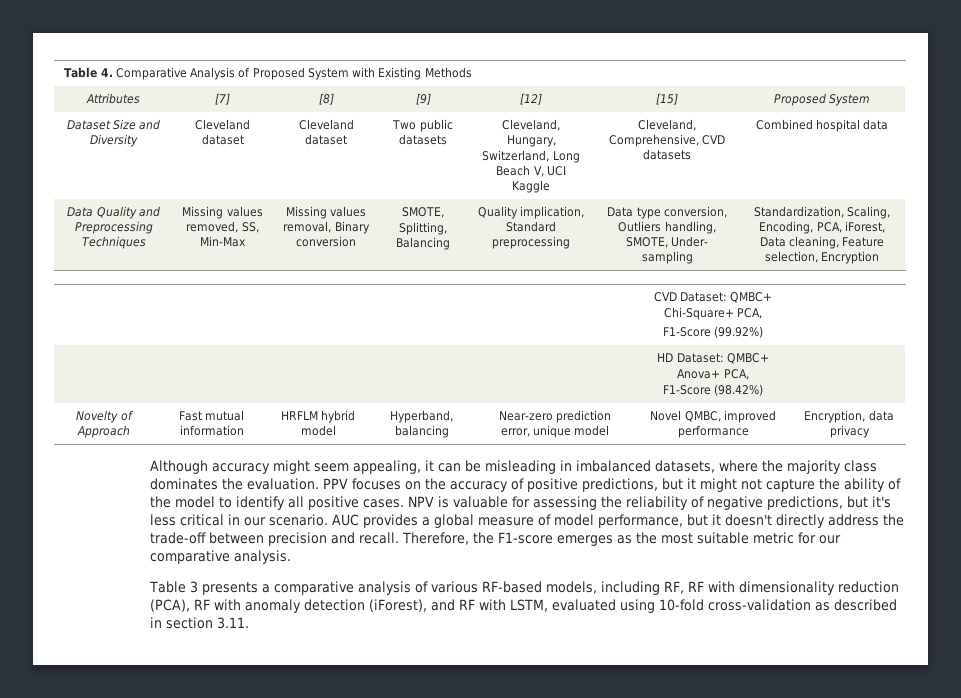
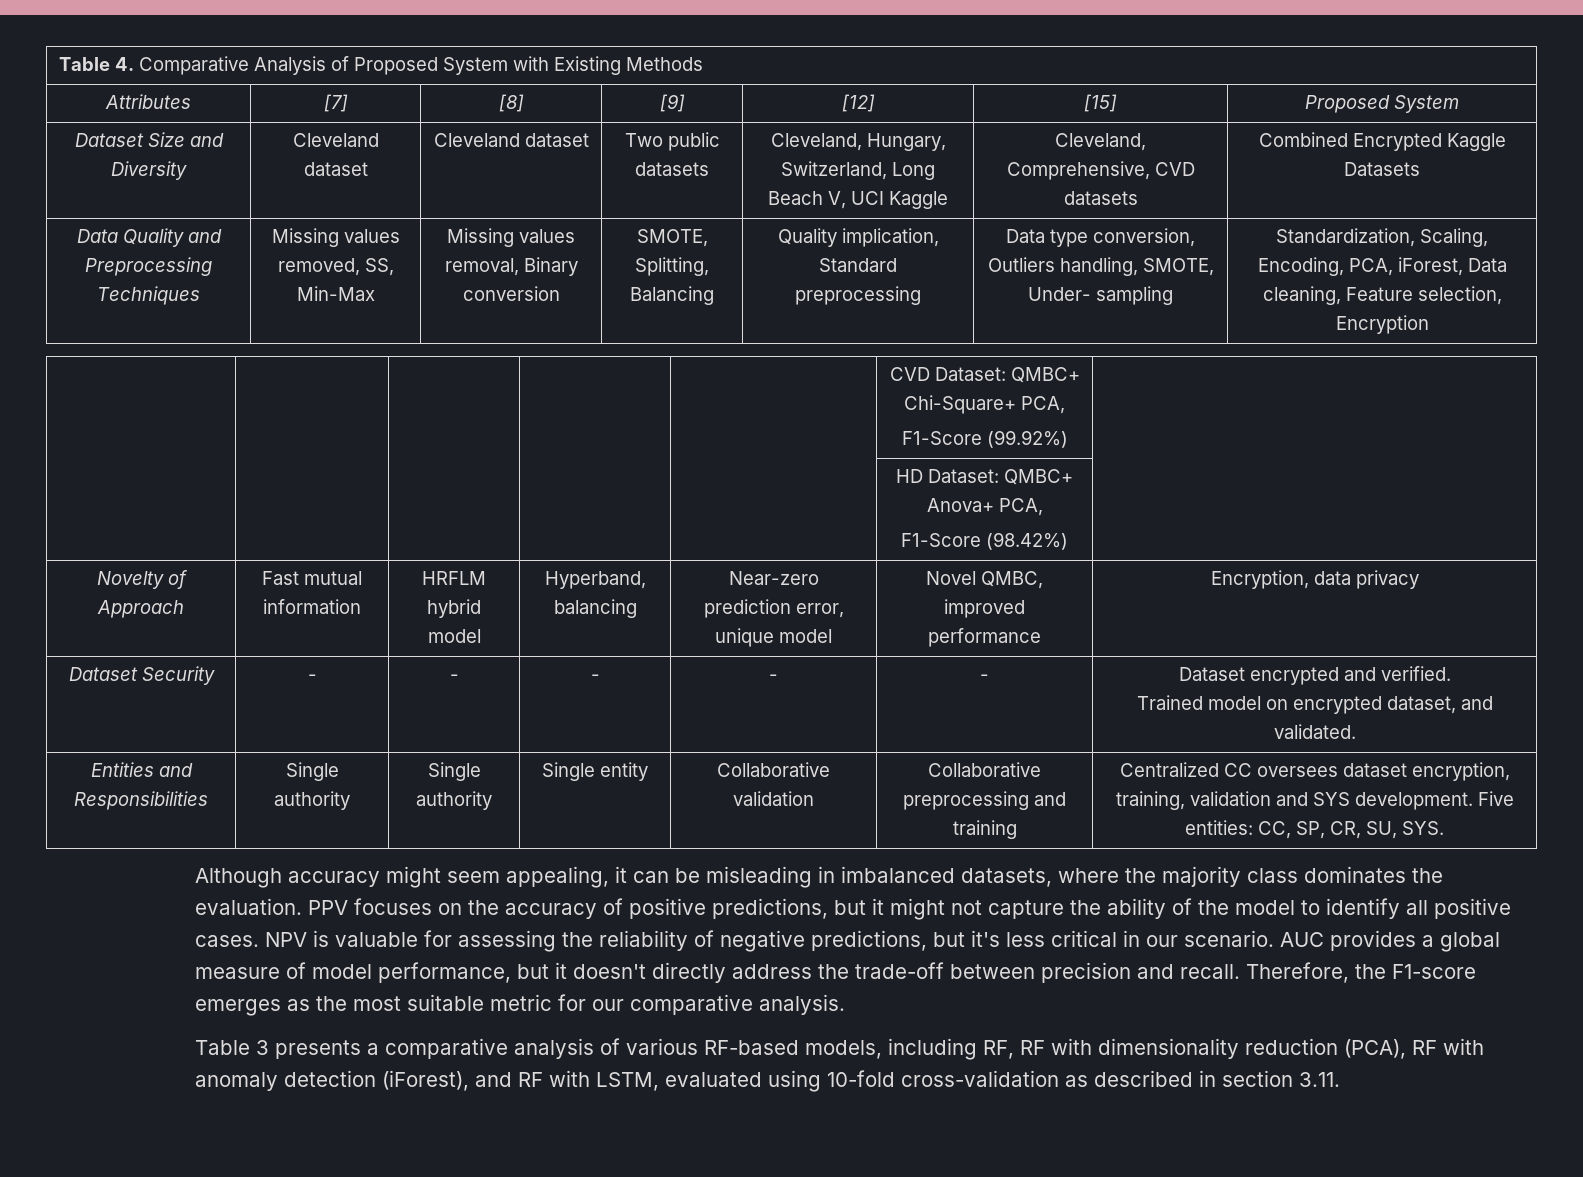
[816,119,889,132] hospital data -> [1352,133,1506,151] [1344,162,1420,176] Encrypted Kaggle Datasets
(870, 431) none -> [68,666,215,685] [307,674,317,681] [449,674,459,681] [590,674,600,681] [769,674,778,681] [980,674,989,681] [1178,666,1451,685] [1136,695,1493,714] [1273,724,1356,739] [90,762,193,777] [74,791,208,810] [285,762,339,781] [274,791,350,810] [427,762,481,781] [416,791,492,810] [542,762,648,781] [717,762,830,777] [733,791,814,806] [928,762,1041,777] [903,791,1066,810] [952,820,1017,839] [1119,762,1510,781] [1115,791,1514,810] [1185,820,1445,839] // Dataset Security | - | - | - | - | - | Dataset encrypted and verified. // Trained model on encrypted dataset, and validated. // Entities and Responsibilities | Single authority | Single authority | Single entity | Collaborative validation | Collaborative preprocessing and training | Centralized CC oversees dataset encryption, training, validation and SYS development. Five entities: CC, SP, CR, SU, SYS.

